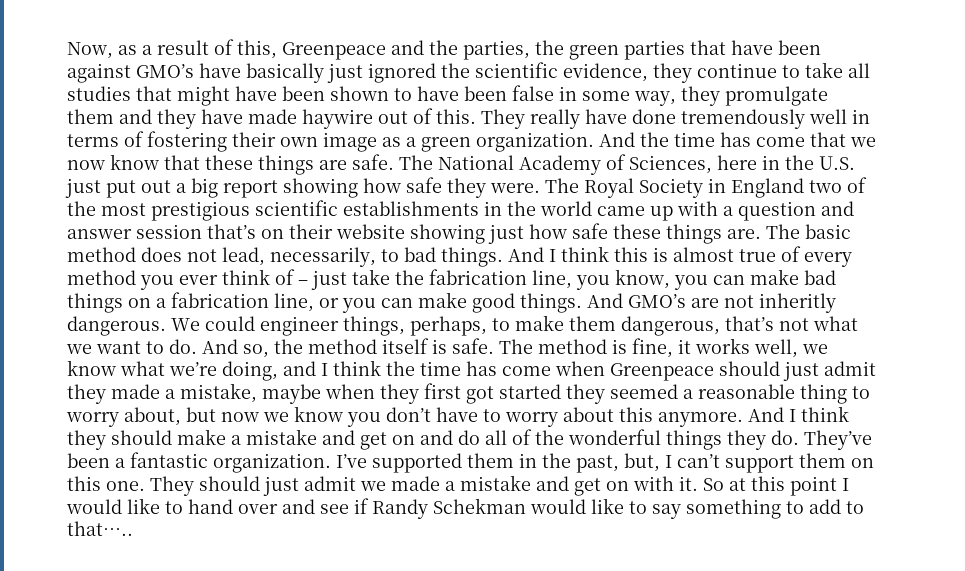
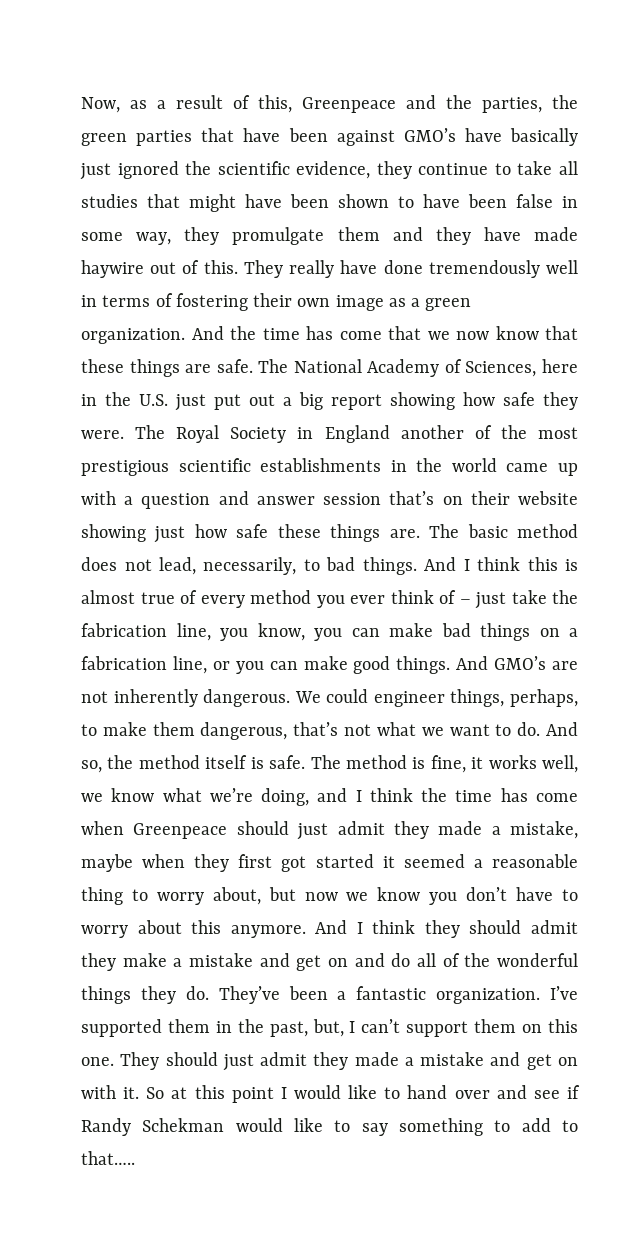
[808,180,842,193] two -> [400,425,464,439] another
[758,293,836,313] inheritly -> [113,689,198,707] inherently
[565,384,605,404] they -> [382,856,395,868] it
(172, 437) none -> [531,920,578,934] [81,953,117,971] admit they
[359,481,386,491] we -> [313,1052,349,1070] they

